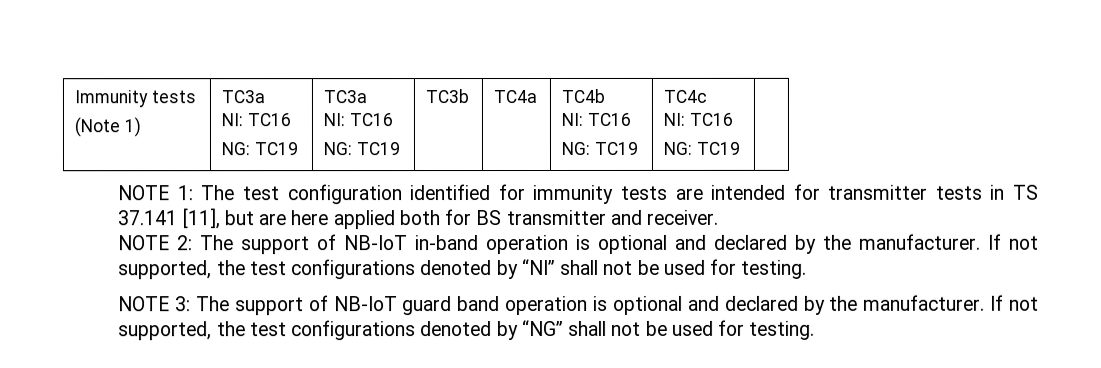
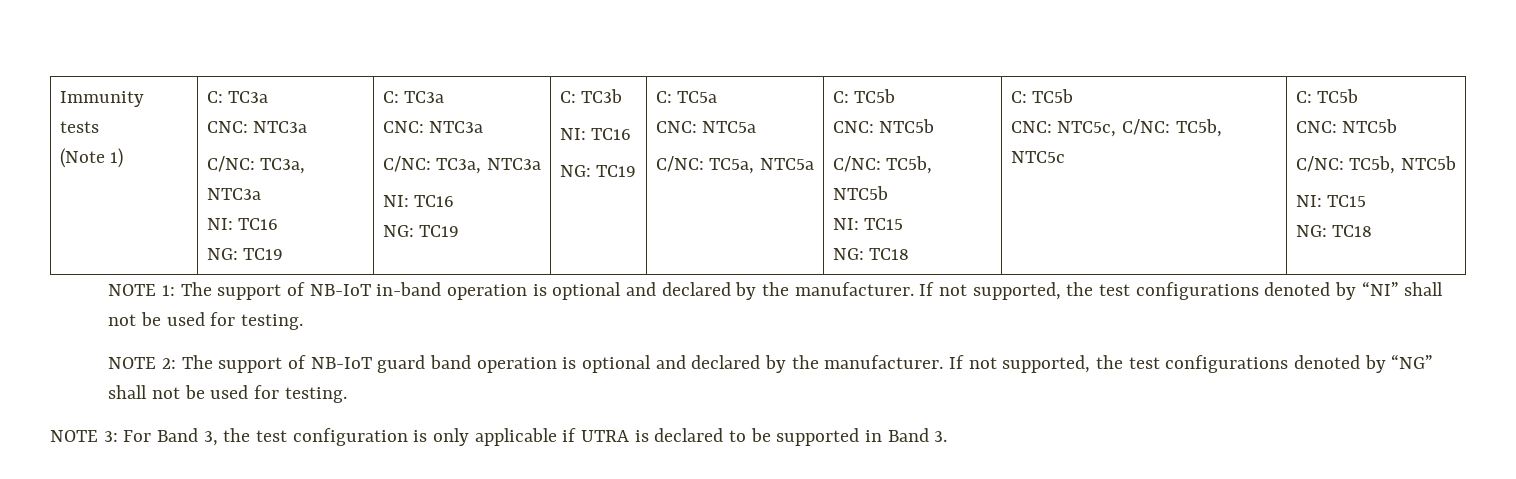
[220,90,265,104] [220,113,291,127] [220,142,298,156] [322,90,367,104] [322,113,393,127] [322,142,400,156] TC3a // NI: TC16 // NG: TC19 | TC3a // NI: TC16 // NG: TC19 | -> [206,91,269,103] [206,121,308,133] [206,156,306,174] [206,188,261,200] [206,218,279,230] [206,248,284,260] [382,91,445,103] [382,121,484,133] [382,156,542,174] [382,195,455,207] [382,225,460,237] [559,91,576,103] C: TC3a // CNC: NTC3a // C/NC: TC3a, NTC3a // NI: TC16 // NG: TC19 | C: TC3a // CNC: NTC3a // C/NC: TC3a, NTC3a // NI: TC16 // NG: TC19 | C:
[492,90,537,104] [560,88,605,103] [560,112,631,126] [560,141,638,155] [662,89,707,103] [662,112,733,126] [662,141,740,155] [118,183,1039,205] [118,208,720,230] [118,235,194,251] | TC4a | TC4b // NI: TC16 // NG: TC19 | TC4c // NI: TC16 // NG: TC19 | // NOTE 1: The test configuration identified for immunity tests are intended for transmitter tests in TS 37.141 [11], but are here applied both for BS transmitter and receiver. // NOTE 2: -> [559,128,632,140] [559,165,637,177] [655,91,718,103] [655,121,757,133] [655,156,815,174] [832,89,896,103] [832,119,935,133] [832,156,933,174] [832,186,888,200] [832,218,904,230] [832,248,910,260] [1010,89,1074,103] [1010,119,1222,137] [1010,151,1065,163] [1295,89,1359,103] [1295,119,1398,133] [1295,156,1457,174] [1295,195,1367,207] [1295,225,1373,237] [108,284,176,296] // NI: TC16 // NG: TC19 | C: TC5a // CNC: NTC5a // C/NC: TC5a, NTC5a | C: TC5b // CNC: NTC5b // C/NC: TC5b, NTC5b // NI: TC15 // NG: TC18 | C: TC5b // CNC: NTC5c, C/NC: TC5b, NTC5c | C: TC5b // CNC: NTC5b // C/NC: TC5b, NTC5b // NI: TC15 // NG: TC18 // NOTE 1:
[175,296,192,312] 3: -> [162,358,177,369] 2:
(816, 330) none -> [50,428,948,446] // NOTE 3: For Band 3, the test configuration is only applicable if UTRA is declared to be supported in Band 3.

